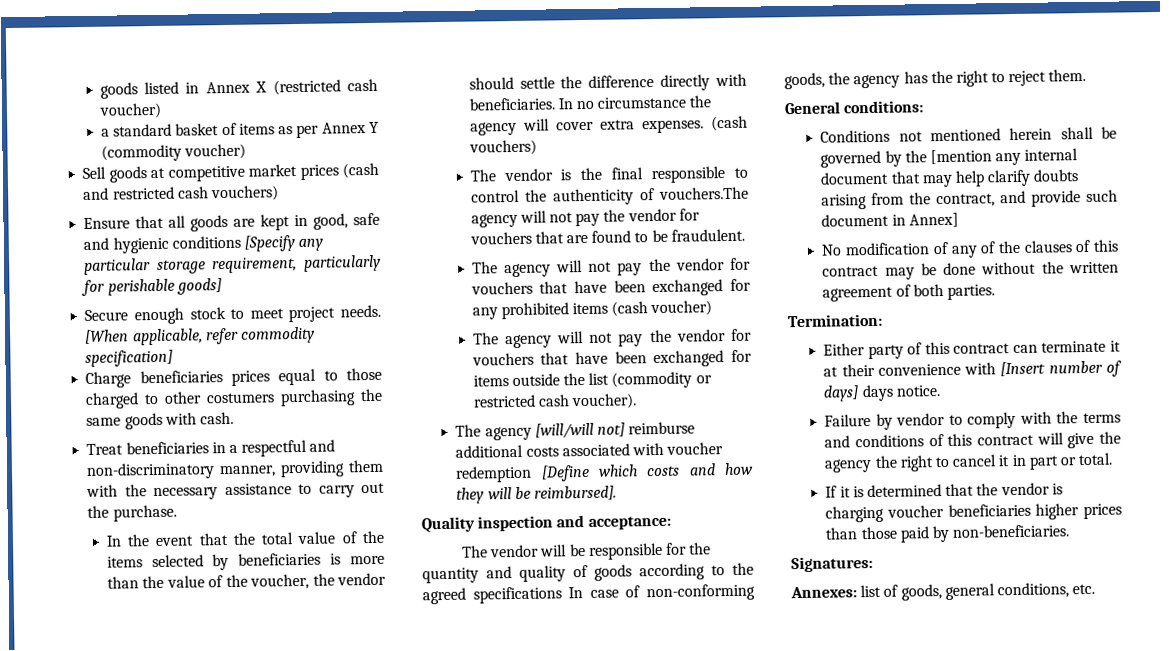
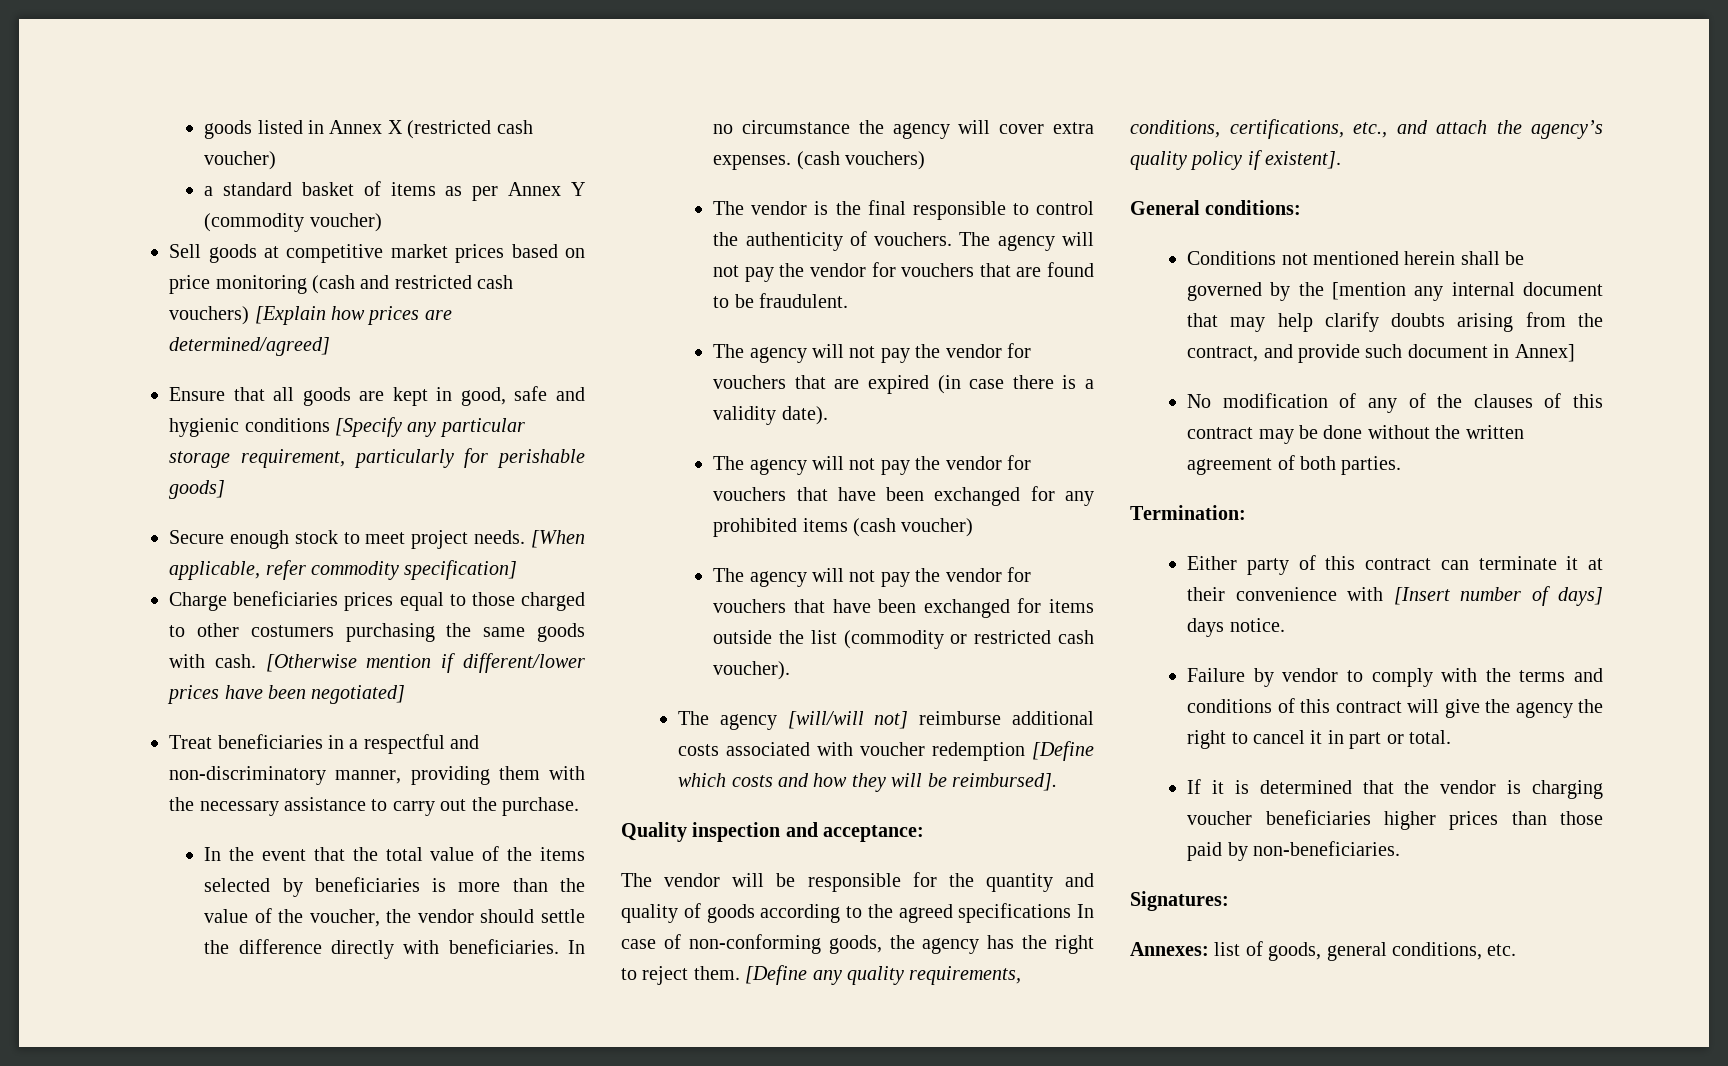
(339, 172) none -> [511,244,585,258] [169,275,307,294] based on price monitoring
(279, 193) none -> [254,306,452,325] [169,337,331,356] [Explain how prices are determined/agreed]
(234, 418) none -> [265,653,585,673] [167,685,406,704] [Otherwise mention if different/lower prices have been negotiated]
[659,186,749,200] vouchers.The -> [874,232,991,246] vouchers. The
(745, 235) none -> [713,343,1032,363] [713,375,1094,394] [713,406,828,425] // The agency will not pay the vendor for vouchers that are expired (in case there is a validity date).
(1087, 75) none -> [745,965,1022,985] [1130,119,1603,139] [1130,150,1342,170] [Define any quality requirements, conditions, certifications, etc., and attach the agency’s quality policy if existent].

